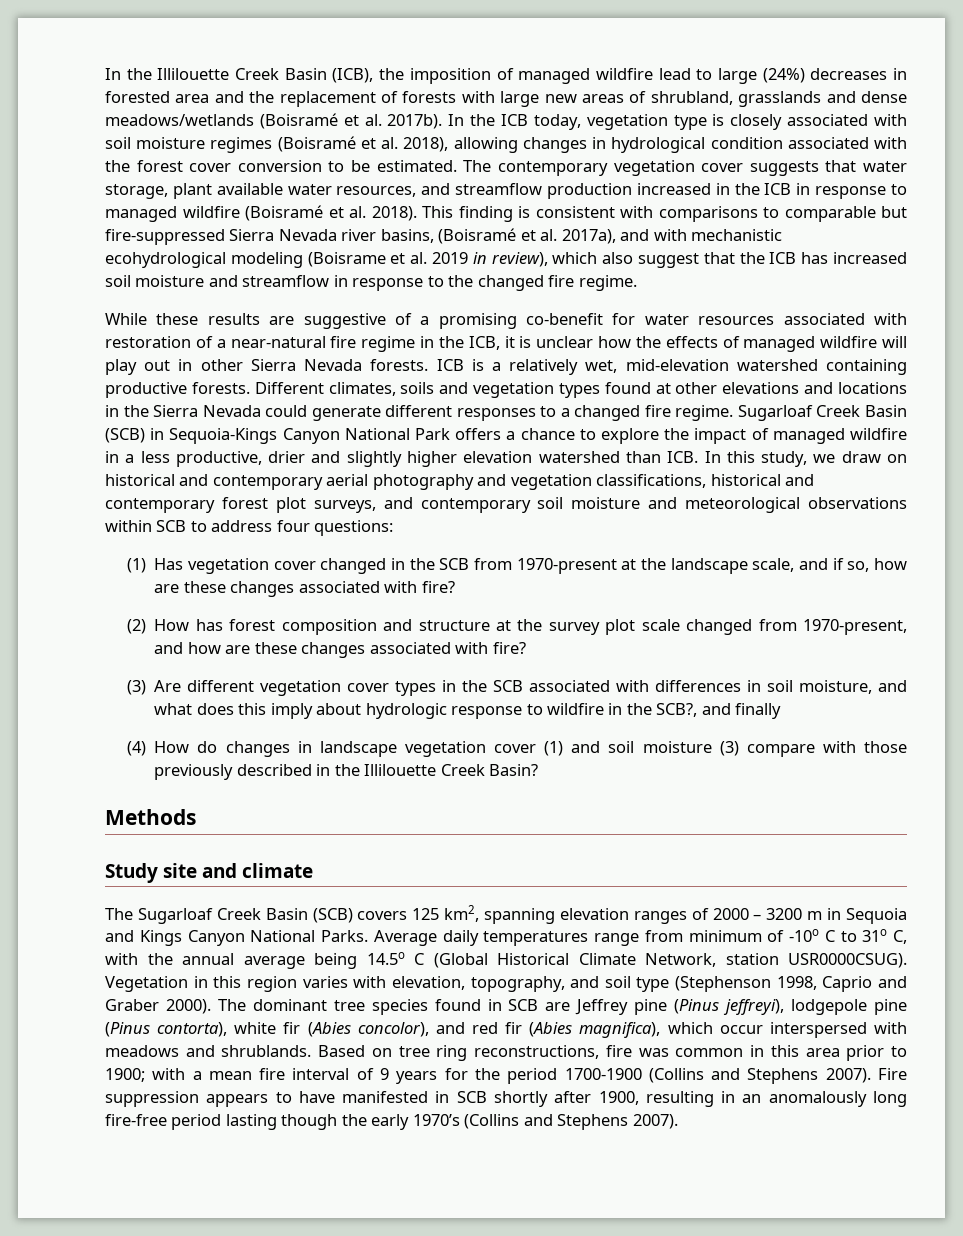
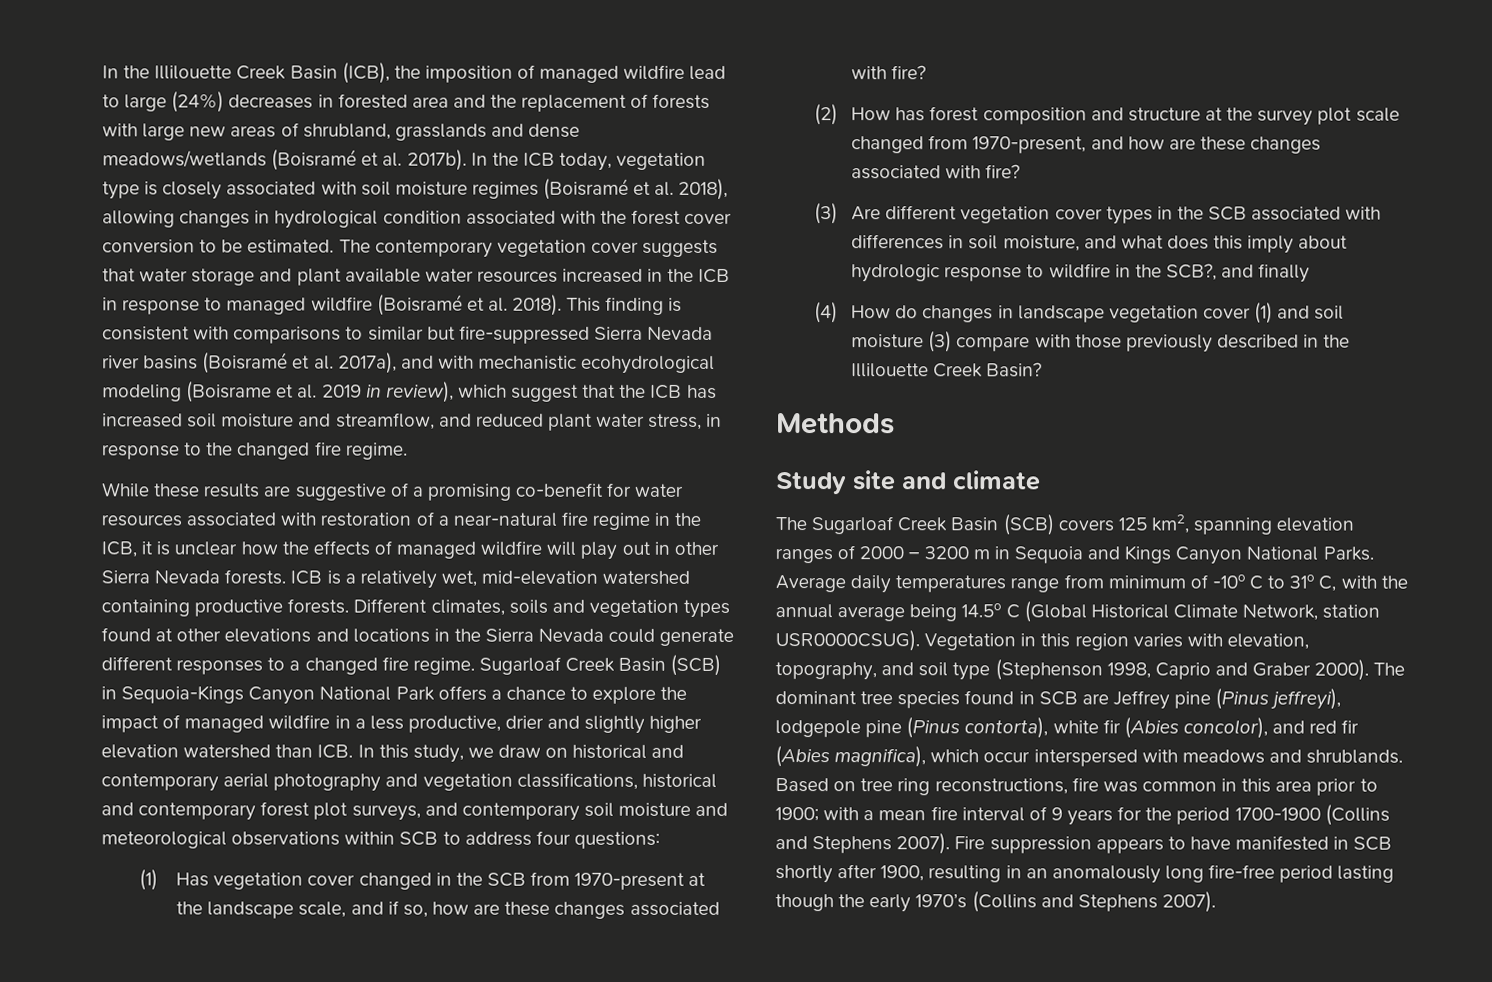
[105,184,168,199] storage, -> [191,268,293,286] storage and
[336,183,632,199] resources, and streamflow production -> [476,270,558,283] resources
[784,206,876,222] comparable -> [367,326,424,341] similar
[380,229,434,243] basins, -> [143,355,199,370] basins
[602,252,634,264] also -> (507, 391) none
[242,275,330,287] streamflow -> [335,412,703,431] streamflow, and reduced plant water stress,

